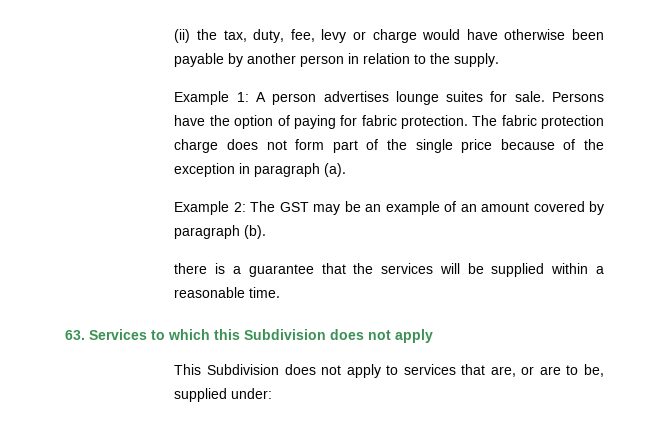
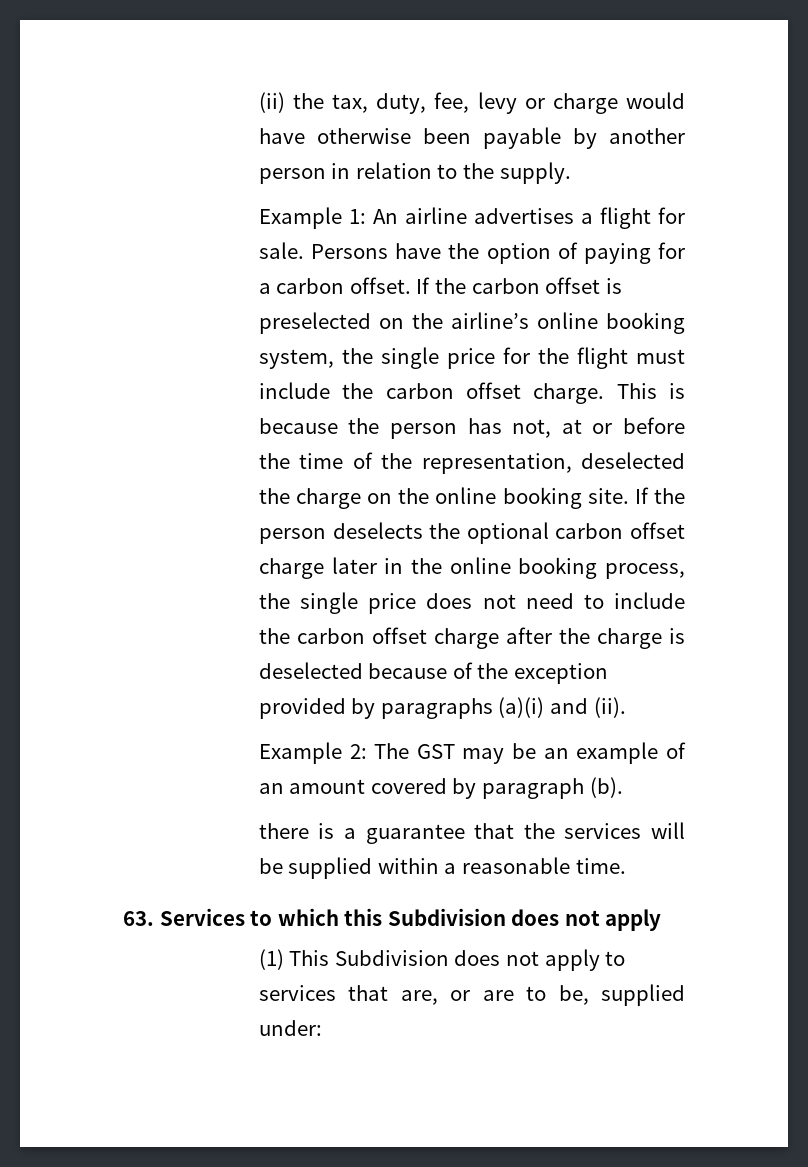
[256,91,484,105] A person advertises lounge suites -> [372,207,651,229] An airline advertises a flight
[361,115,604,129] [174,139,605,153] [174,163,347,177] fabric protection. The fabric protection charge does not form part of the single price because of the exception in paragraph (a). -> [258,277,622,294] [258,312,685,334] [258,347,686,369] [258,382,686,404] [258,417,685,439] [258,452,685,474] [258,487,685,509] [258,522,686,544] [258,557,685,579] [258,592,685,614] [258,627,685,649] [258,662,609,684] [258,697,626,719] a carbon offset. If the carbon offset is preselected on the airline’s online booking system, the single price for the flight must include the carbon offset charge. This is because the person has not, at or before the time of the representation, deselected the charge on the online booking site. If the person deselects the optional carbon offset charge later in the online booking process, the single price does not need to include the carbon offset charge after the charge is deselected because of the exception provided by paragraphs (a)(i) and (ii).
(433, 336) none -> [258,949,284,970] (1)

